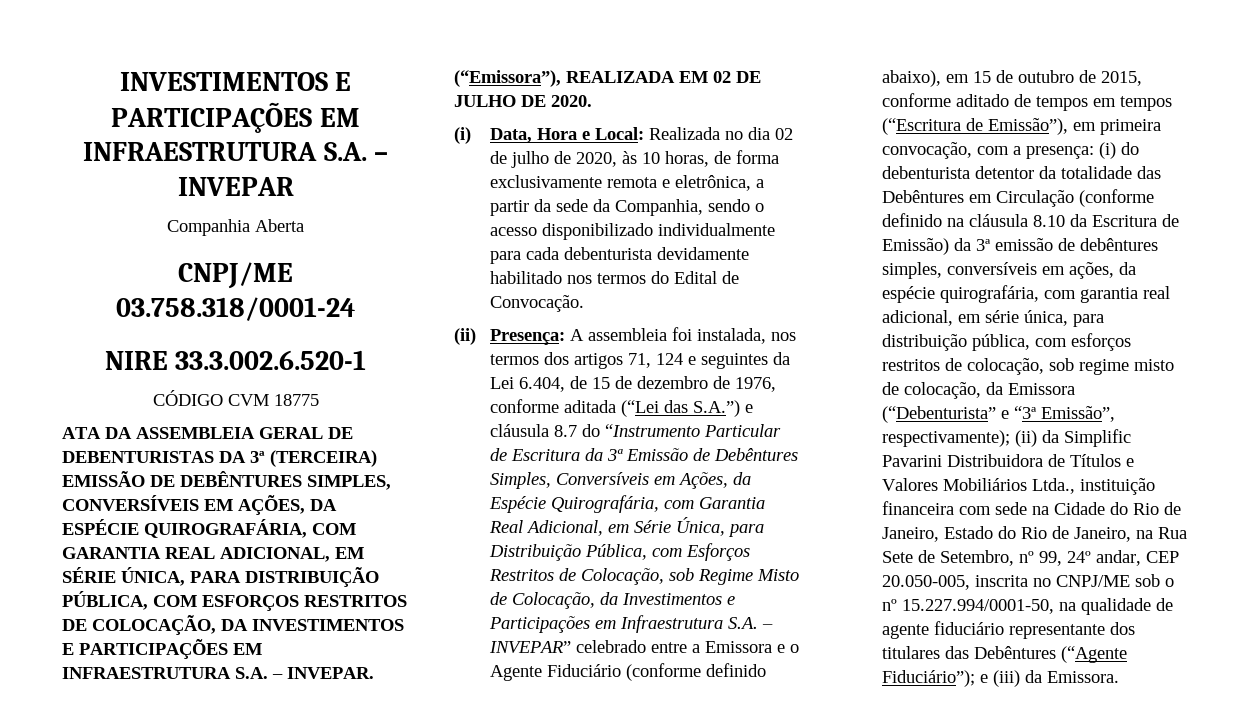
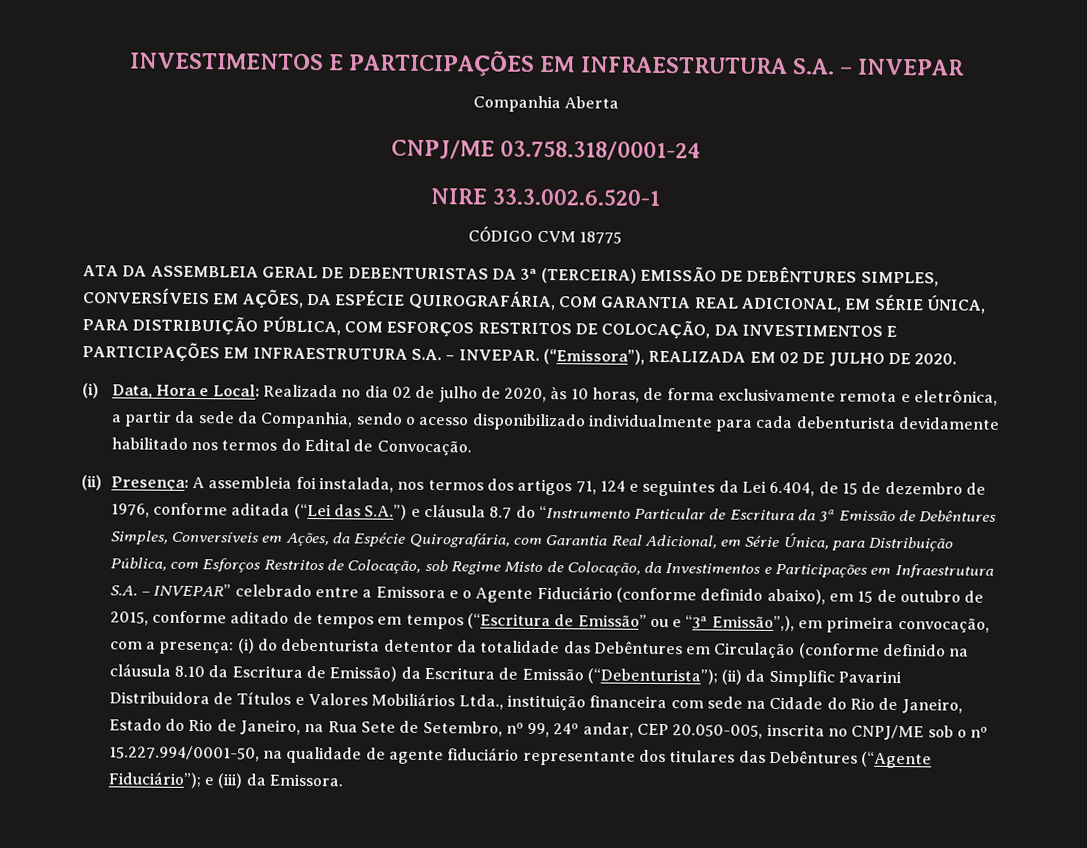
[988,118,1069,135] Emissão”), -> [577,614,795,632] Emissão” ou e “3ª Emissão”,),
[976,238,1159,251] [882,262,1137,279] [882,285,1171,303] [882,310,1105,327] [882,333,1132,351] [882,358,1175,375] [882,382,1076,399] [882,406,1116,423] [882,430,1011,447] 3ª emissão de debêntures simples, conversíveis em ações, da espécie quirografária, com garantia real adicional, em série única, para distribuição pública, com esforços restritos de colocação, sob regime misto de colocação, da Emissora (“Debenturista” e “3ª Emissão”, respectivamente); -> [423,666,718,685] Escritura de Emissão (“Debenturista”);

